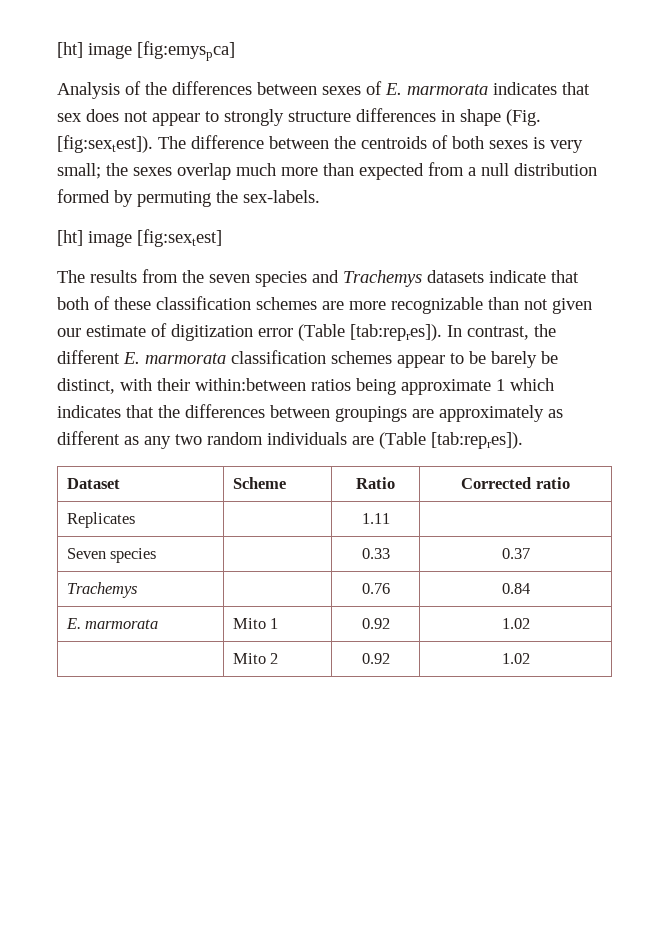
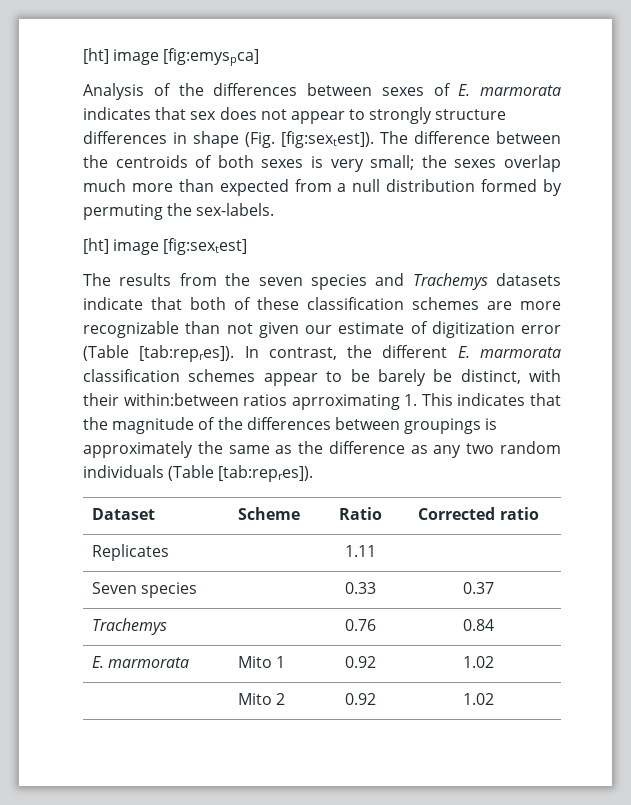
[356,378,554,395] [57,404,563,422] [57,431,120,445] being approximate 1 which indicates that the differences between groupings are approximately as different -> [291,393,561,410] [83,417,498,434] [83,441,405,458] aprroximating 1. This indicates that the magnitude of the differences between groupings is approximately the same as the difference
[352,436,374,445] are -> (164, 471) none

